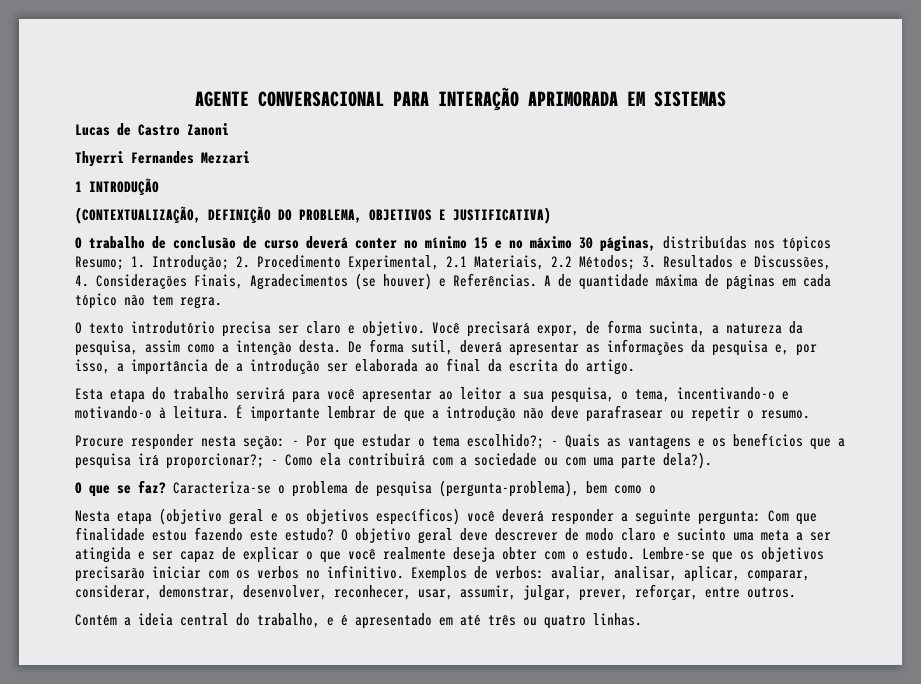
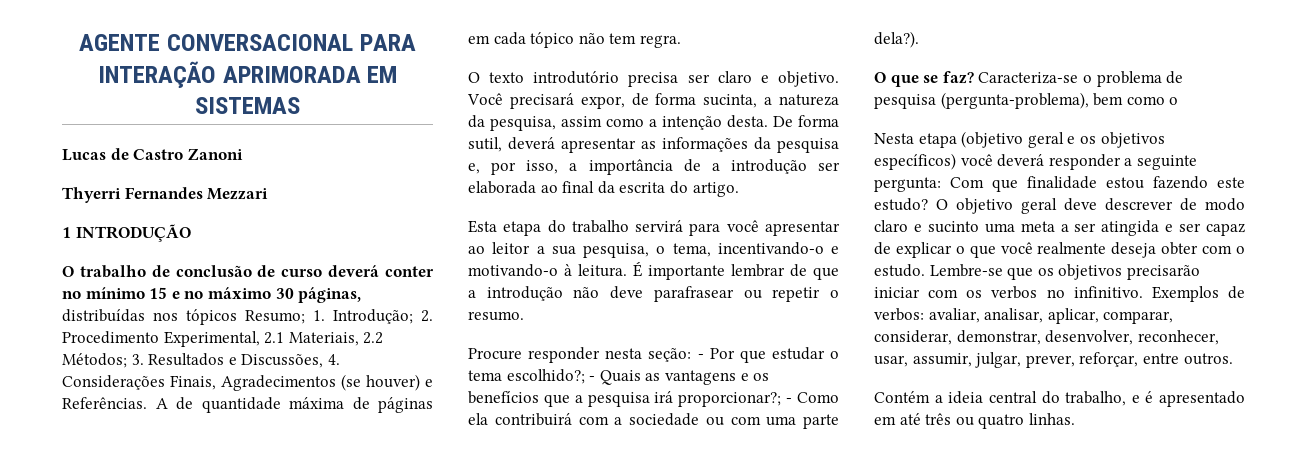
[75,206,551,224] // (CONTEXTUALIZAÇÃO, DEFINIÇÃO DO PROBLEMA, OBJETIVOS E JUSTIFICATIVA) -> (191, 233) none

